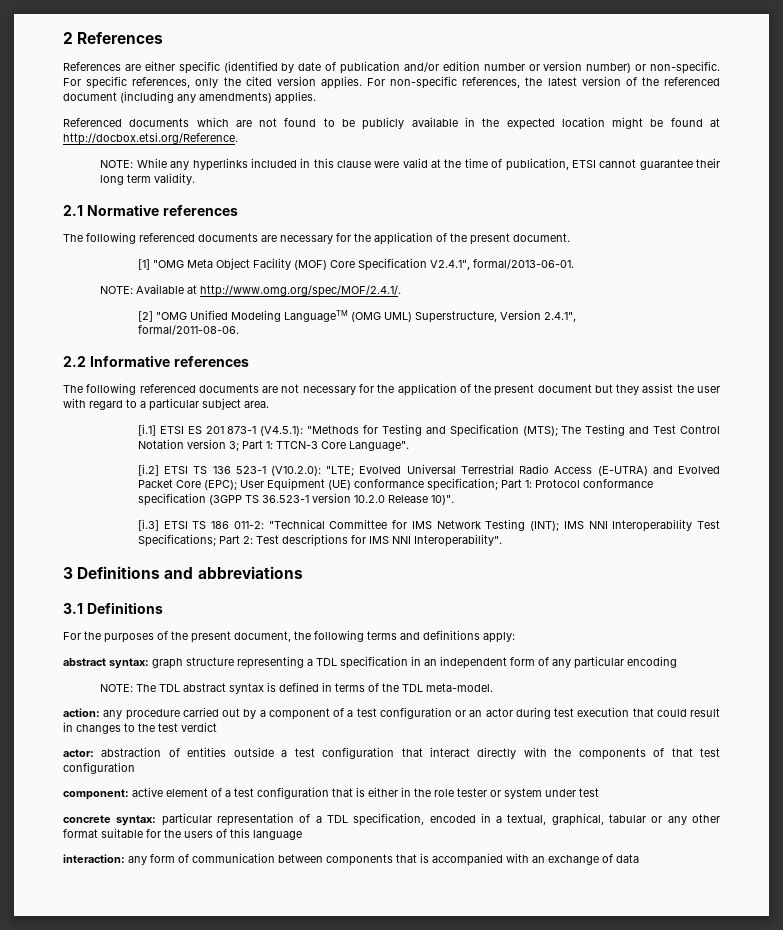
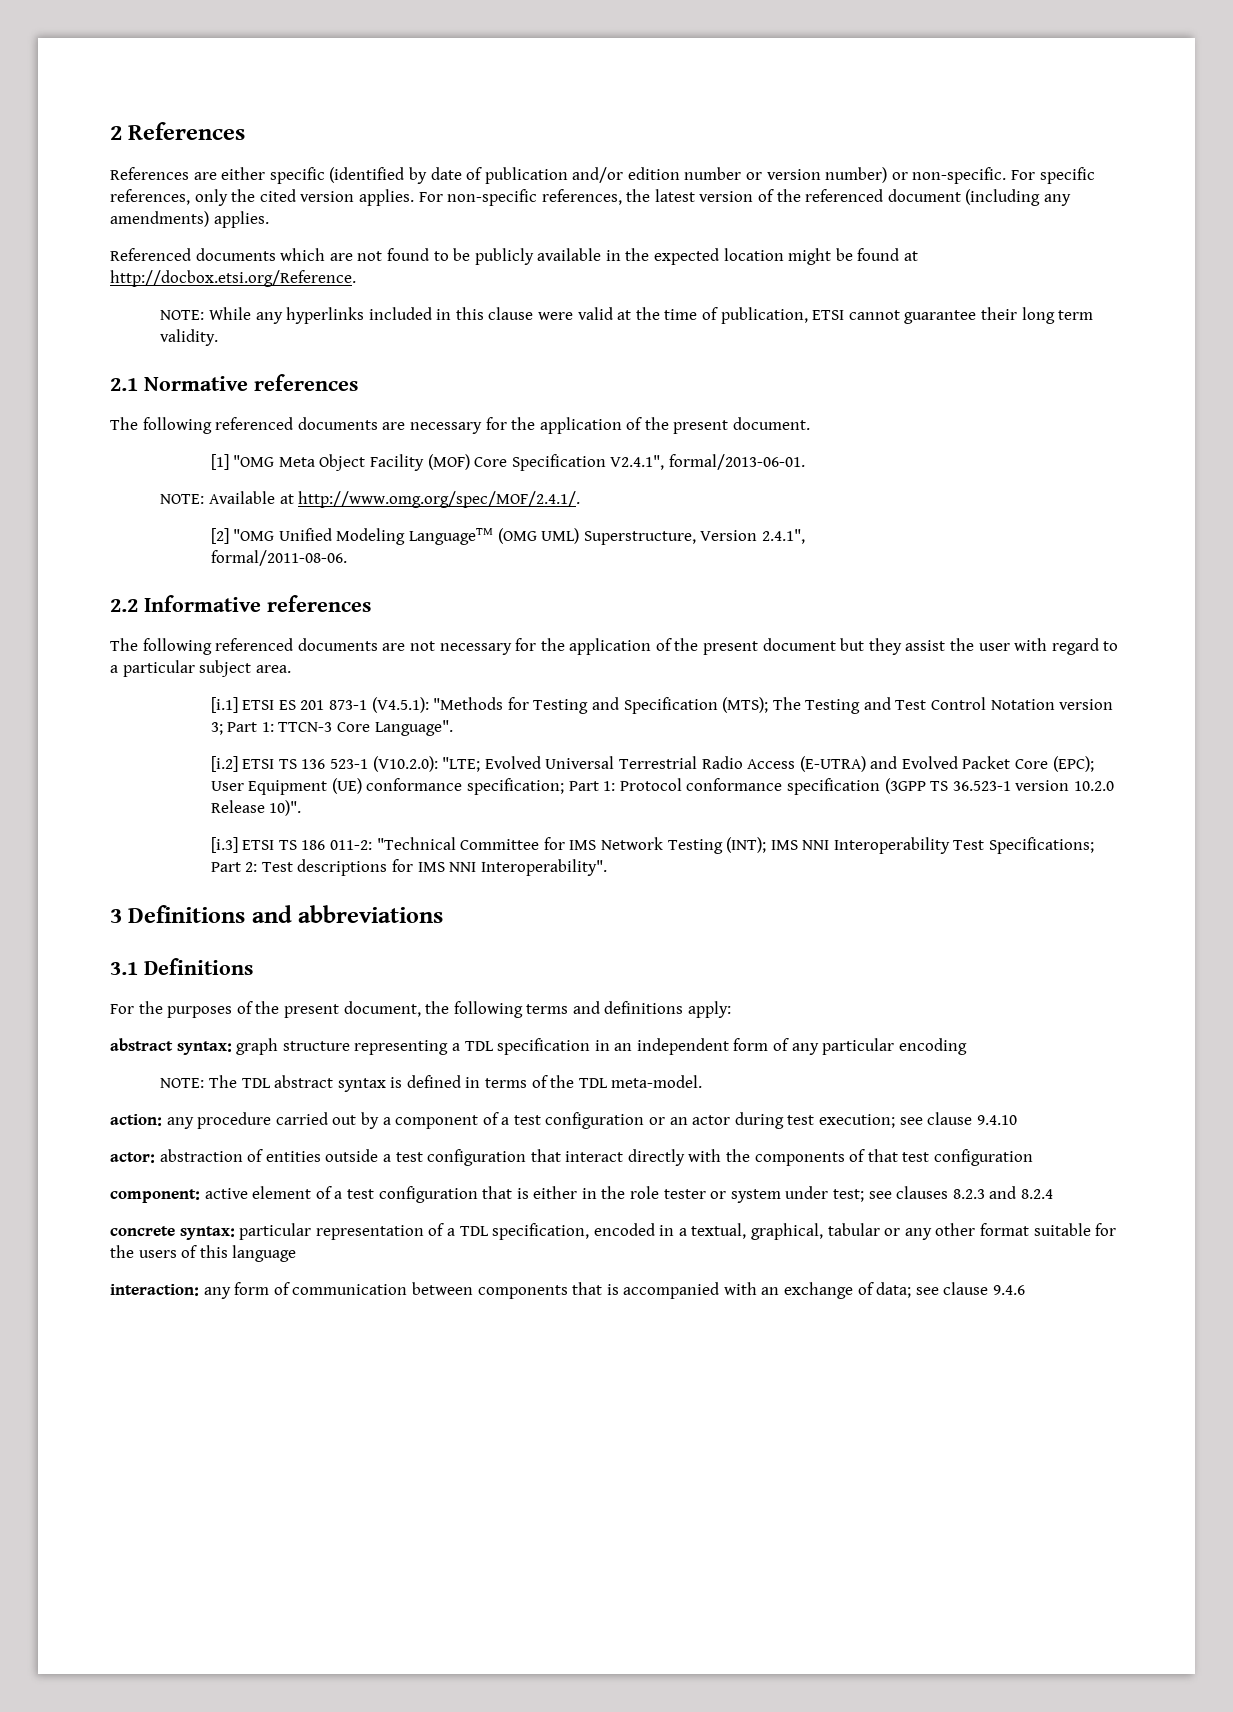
[577,707,720,717] [63,722,217,734] execution that could result in changes to the test verdict -> [819,1112,1017,1128] execution; see clause 9.4.10
[579,788,599,797] test -> [833,1186,1053,1202] test; see clauses 8.2.3 and 8.2.4
[616,854,639,863] data -> [876,1282,1026,1298] data; see clause 9.4.6

